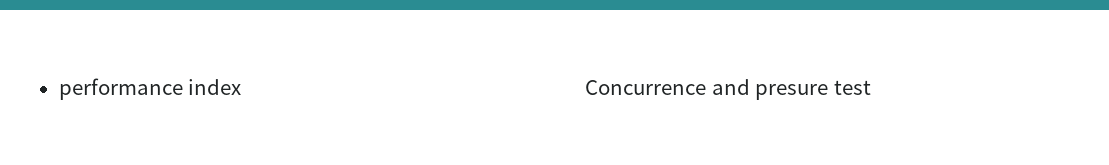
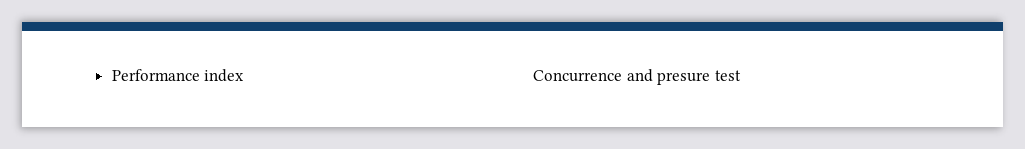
[58,78,183,100] performance -> [111,69,200,81] Performance

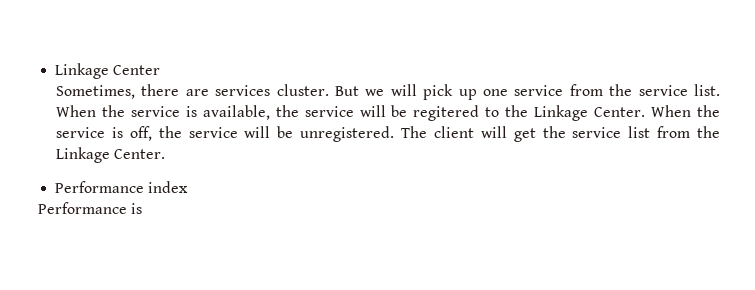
[111,69,245,82] [533,69,741,85] Performance index // Concurrence and presure test -> [55,63,161,79] [56,84,720,100] [56,105,720,121] [56,126,720,142] [56,147,166,163] [55,181,189,193] [38,202,143,214] Linkage Center // Sometimes, there are services cluster. But we will pick up one service from the service list. When the service is available, the service will be regitered to the Linkage Center. When the service is off, the service will be unregistered. The client will get the service list from the Linkage Center. // Performance index // Performance is

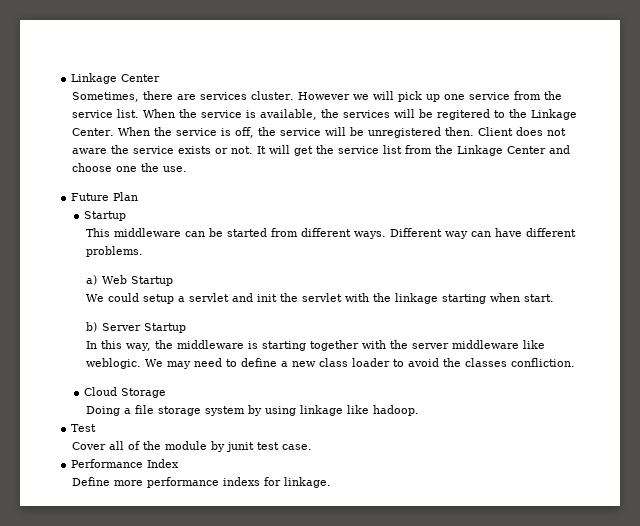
[335,86,360,96] But -> [298,92,351,100] However
[304,106,354,117] service -> [343,110,391,118] services
[300,126,474,142] unregistered. The client -> [368,127,567,138] [72,145,267,154] unregistered then. Client does not aware the service exists or not. It
[114,149,166,159] [55,181,189,193] [38,202,143,214] Center. // Performance index // Performance is -> [507,145,571,154] [72,163,188,172] [71,192,139,201] [84,211,127,221] [85,228,576,239] [85,246,143,257] [85,275,173,286] [85,293,554,304] [85,322,186,333] [85,340,546,351] [85,358,575,369] [84,387,167,398] [85,405,419,416] [71,424,97,432] [72,441,313,452] [71,459,180,468] [72,477,332,488] Center and choose one the use. // Future Plan // Startup // This middleware can be started from different ways. Different way can have different problems. // a) Web Startup // We could setup a servlet and init the servlet with the linkage starting when start. // b) Server Startup // In this way, the middleware is starting together with the server middleware like weblogic. We may need to define a new class loader to avoid the classes confliction. // Cloud Storage // Doing a file storage system by using linkage like hadoop. // Test // Cover all of the module by junit test case. // Performance Index // Define more performance indexs for linkage.

